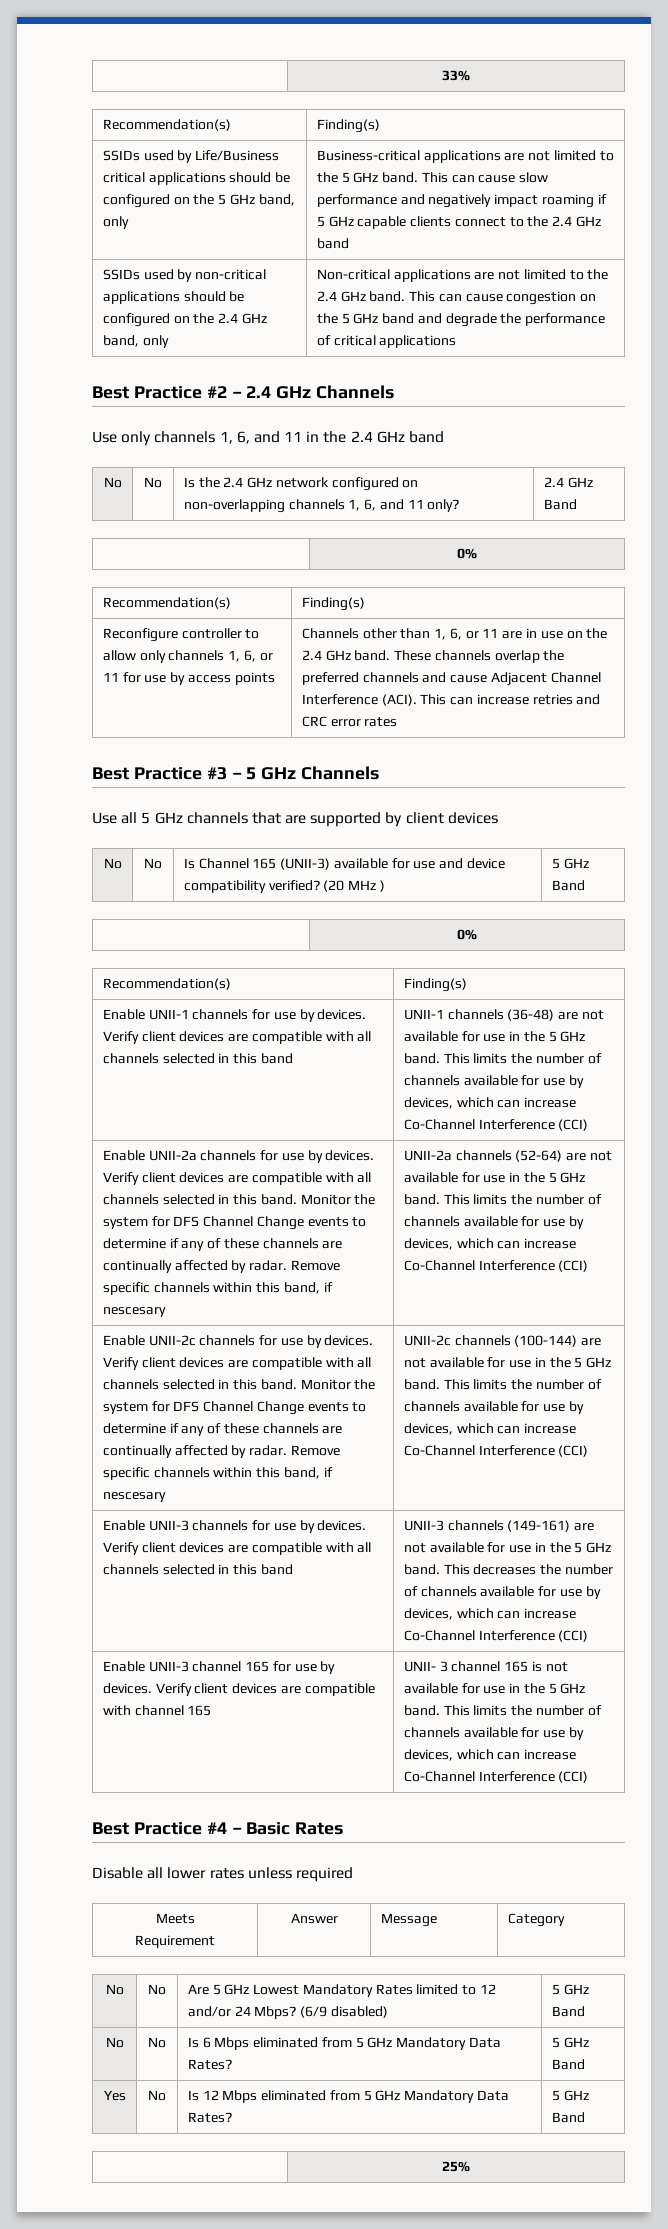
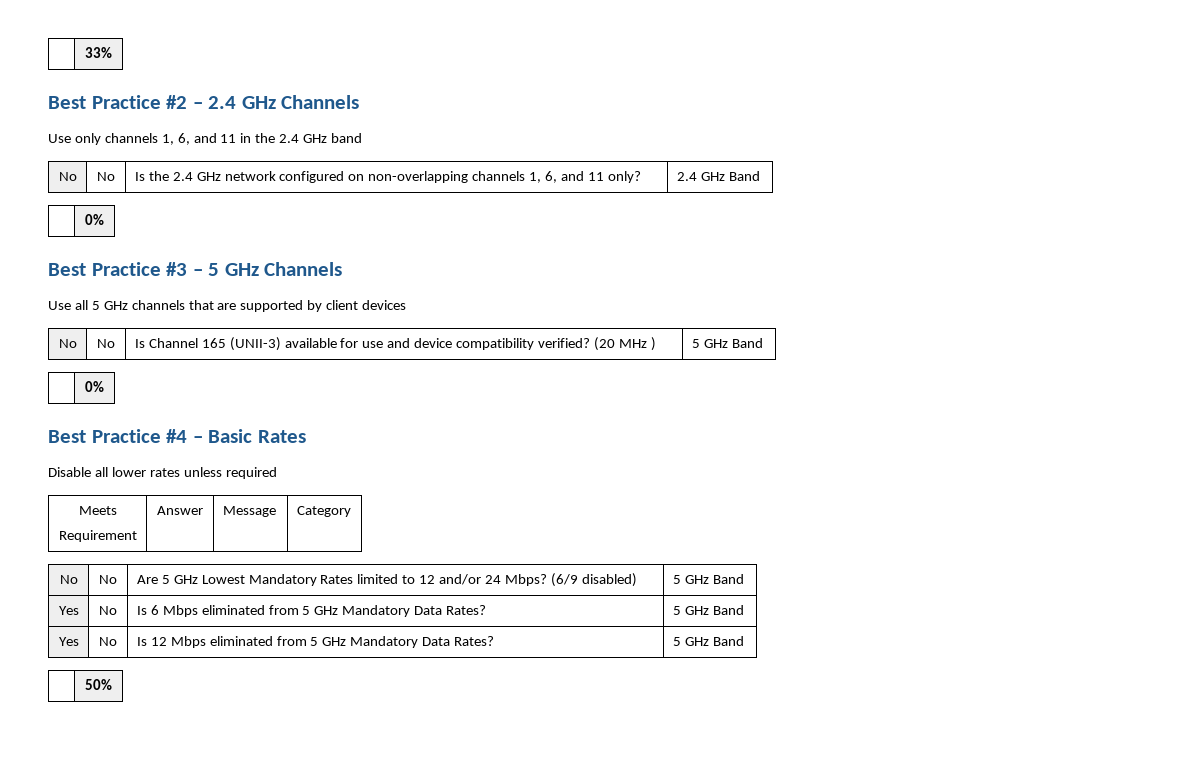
[102,119,231,131] [316,119,380,133] [102,150,280,163] [102,172,291,185] [102,194,295,208] [102,216,129,229] [316,150,614,163] [316,172,549,183] [316,194,607,208] [316,216,602,229] [316,238,349,249] [102,269,267,282] [102,291,245,304] [102,313,267,327] [102,335,169,348] [316,269,609,282] [316,291,597,305] [316,313,606,327] [316,335,457,348] // Recommendation(s) | Finding(s) // SSIDs used by Life/Business critical applications should be configured on the 5 GHz band, only | Business-critical applications are not limited to the 5 GHz band. This can cause slow performance and negatively impact roaming if 5 GHz capable clients connect to the 2.4 GHz band // SSIDs used by non-critical applications should be configured on the 2.4 GHz band, only | Non-critical applications are not limited to the 2.4 GHz band. This can cause congestion on the 5 GHz band and degrade the performance of critical applications -> (112, 52) none
[102,597,231,609] [301,597,365,611] [102,628,260,642] [102,650,273,663] [102,672,275,685] [301,628,608,640] [301,650,565,663] [301,672,601,686] [301,694,601,706] [301,716,398,727] // Recommendation(s) | Finding(s) // Reconfigure controller to allow only channels 1, 6, or 11 for use by access points | Channels other than 1, 6, or 11 are in use on the 2.4 GHz band. These channels overlap the preferred channels and cause Adjacent Channel Interference (ACI). This can increase retries and CRC error rates -> (104, 219) none
[102,978,231,990] [403,978,467,992] [102,1009,367,1022] [102,1031,372,1044] [102,1053,293,1064] [403,1009,604,1021] [403,1031,586,1042] [403,1053,602,1064] [403,1075,584,1088] [403,1097,577,1109] [403,1119,589,1131] [102,1150,375,1163] [102,1172,372,1185] [102,1194,376,1205] [102,1216,367,1230] [102,1238,343,1251] [102,1260,340,1273] [102,1282,333,1295] [102,1307,166,1317] [403,1150,612,1162] [403,1172,586,1183] [403,1194,602,1205] [403,1216,584,1229] [403,1238,577,1250] [403,1260,589,1272] [102,1335,374,1348] [102,1357,372,1370] [102,1379,376,1390] [102,1401,367,1415] [102,1423,343,1436] [102,1445,340,1458] [102,1467,333,1480] [102,1492,166,1502] [403,1335,602,1347] [403,1357,612,1368] [403,1379,602,1390] [403,1401,584,1414] [403,1423,577,1435] [403,1445,589,1457] [102,1520,367,1533] [102,1542,372,1555] [102,1564,293,1575] [403,1520,595,1532] [403,1542,612,1553] [403,1564,613,1575] [403,1586,601,1599] [403,1608,577,1620] [403,1630,589,1642] [102,1661,336,1674] [102,1683,375,1696] [102,1705,212,1716] [403,1661,568,1672] [403,1683,586,1694] [403,1705,602,1716] [403,1727,584,1740] [403,1749,577,1761] [403,1771,589,1783] // Recommendation(s) | Finding(s) // Enable UNII-1 channels for use by devices. Verify client devices are compatible with all channels selected in this band | UNII-1 channels (36-48) are not available for use in the 5 GHz band. This limits the number of channels available for use by devices, which can increase Co-Channel Interference (CCI) // Enable UNII-2a channels for use by devices. Verify client devices are compatible with all channels selected in this band. Monitor the system for DFS Channel Change events to determine if any of these channels are continually affected by radar. Remove specific channels within this band, if nescesary | UNII-2a channels (52-64) are not available for use in the 5 GHz band. This limits the number of channels available for use by devices, which can increase Co-Channel Interference (CCI) // Enable UNII-2c channels for use by devices. Verify client devices are compatible with all channels selected in this band. Monitor the system for DFS Channel Change events to determine if any of these channels are continually affected by radar. Remove specific channels within this band, if nescesary | UNII-2c channels (100-144) are not available for use in the 5 GHz band. This limits the number of channels available for use by devices, which can increase Co-Channel Interference (CCI) // Enable UNII-3 channels for use by devices. Verify client devices are compatible with all channels selected in this band | UNII-3 channels (149-161) are not available for use in the 5 GHz band. This decreases the number of channels available for use by devices, which can increase Co-Channel Interference (CCI) // Enable UNII-3 channel 165 for use by devices. Verify client devices are compatible with channel 165 | UNII- 3 channel 165 is not available for use in the 5 GHz band. This limits the number of channels available for use by devices, which can increase Co-Channel Interference (CCI) -> (104, 386) none
[105,2037,124,2048] No -> [58,606,79,615] Yes
[442,2161,470,2172] 25% -> [85,679,112,690] 50%

